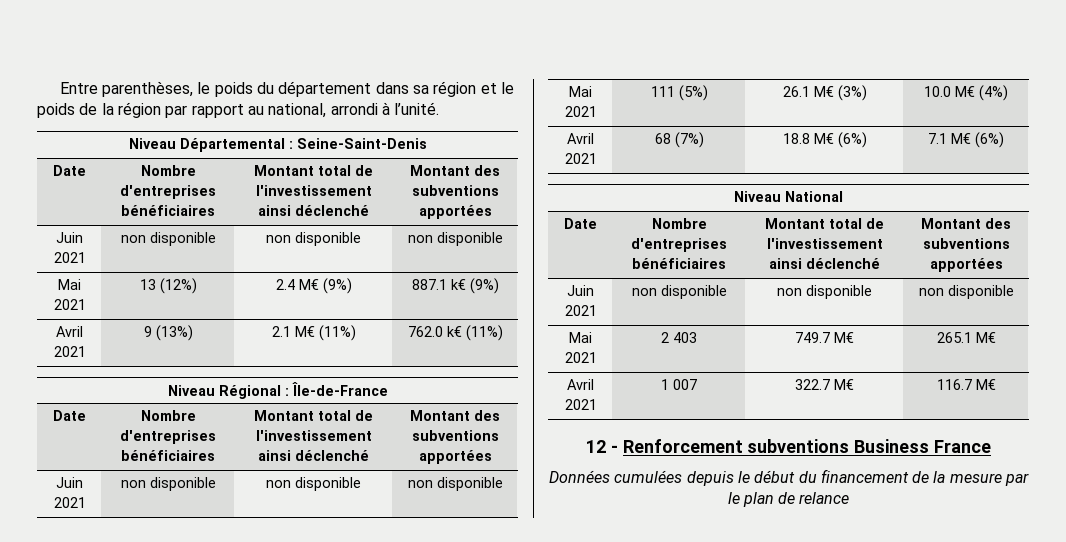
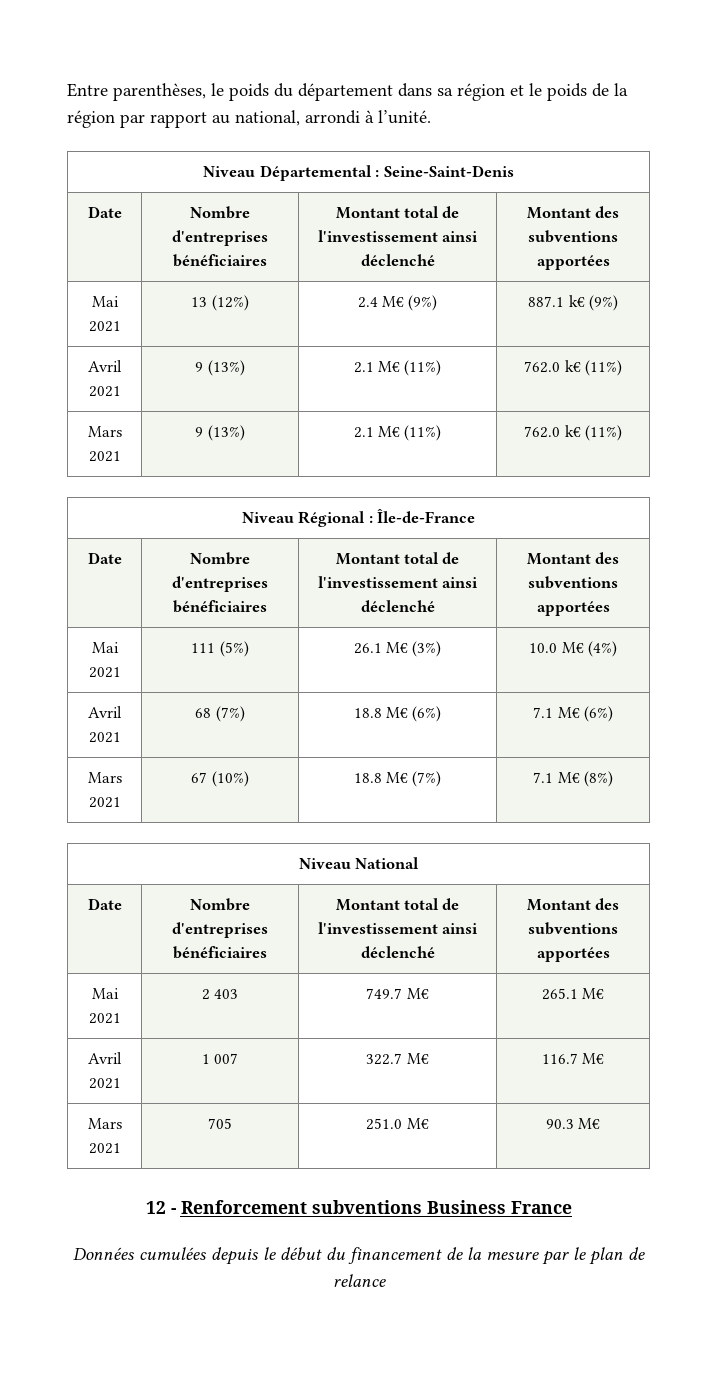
[56,232,83,243] [53,252,86,263] [120,232,216,246] [266,232,361,246] [407,232,503,246] // Juin 2021 | non disponible | non disponible | non disponible -> (610, 262) none
(503, 333) none -> [87,426,122,437] [88,451,121,462] [195,425,245,441] [353,425,442,441] [524,425,622,441] // Mars 2021 | 9 (13%) | 2.1 M€ (11%) | 762.0 k€ (11%)
[56,477,83,488] [53,497,86,508] [120,477,216,491] [266,477,361,491] [407,477,503,491] // Juin 2021 | non disponible | non disponible | non disponible -> (610, 608) none
(1004, 140) none -> [87,772,122,783] [88,797,121,808] [191,771,249,787] [353,771,442,787] [533,771,613,787] // Mars 2021 | 67 (10%) | 18.8 M€ (7%) | 7.1 M€ (8%)
[567,285,594,296] [564,305,597,316] [631,285,727,299] [777,285,872,299] [918,285,1014,299] // Juin 2021 | non disponible | non disponible | non disponible -> (610, 954) none
(996, 384) none -> [87,1118,122,1129] [88,1143,121,1154] [208,1118,232,1129] [366,1118,429,1130] [545,1118,601,1129] // Mars 2021 | 705 | 251.0 M€ | 90.3 M€

